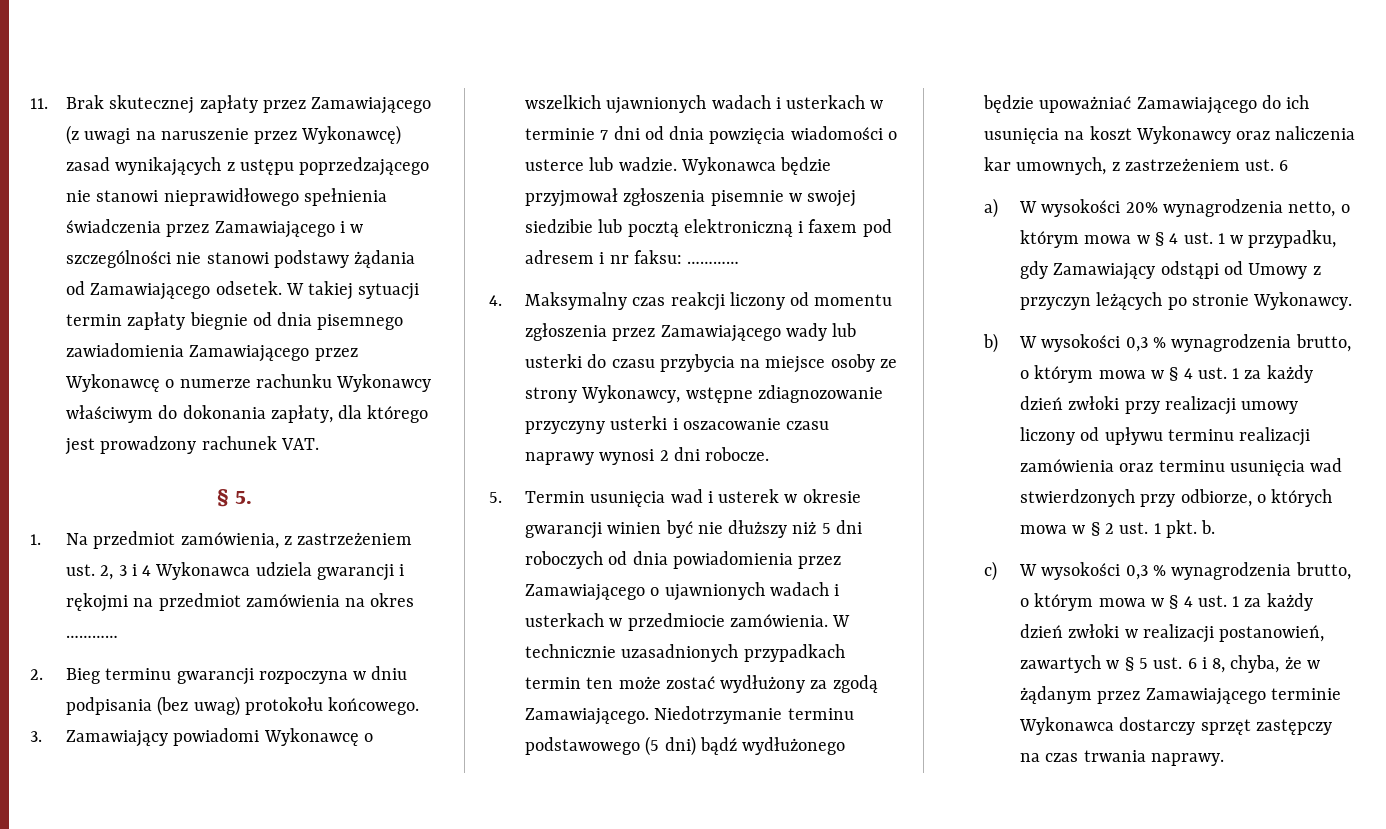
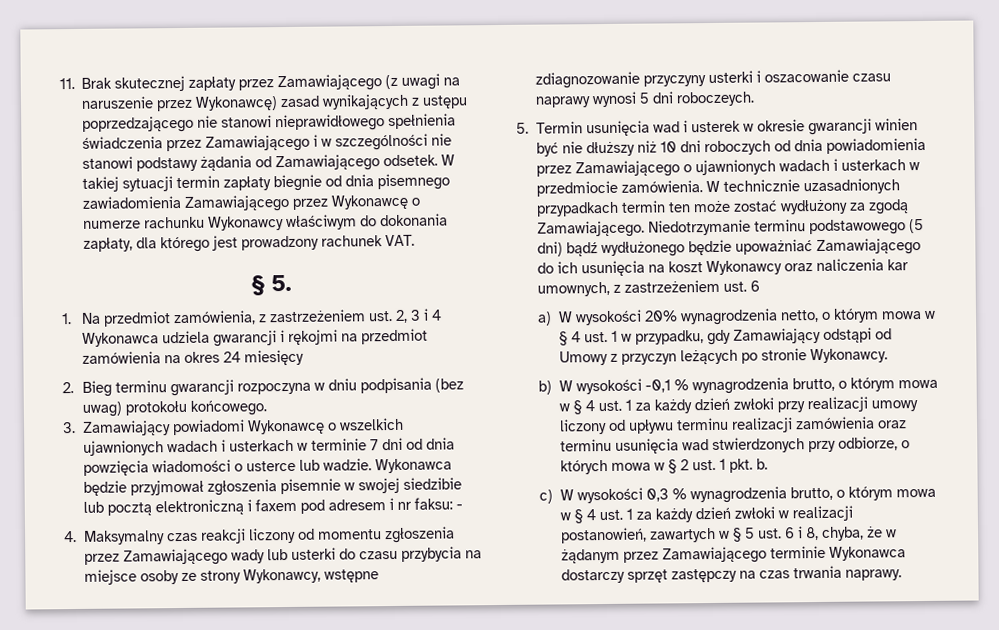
[66,635,119,638] ………… -> [223,349,305,366] 24 miesięcy
[687,261,740,264] ………… -> [456,504,464,510] -
[659,447,770,461] 2 dni robocze. -> [639,91,756,107] 5 dni roboczeych.
[821,523,831,534] 5 -> [660,141,678,153] 10
[1125,337,1148,352] 0,3 -> [644,379,671,393] -0,1

